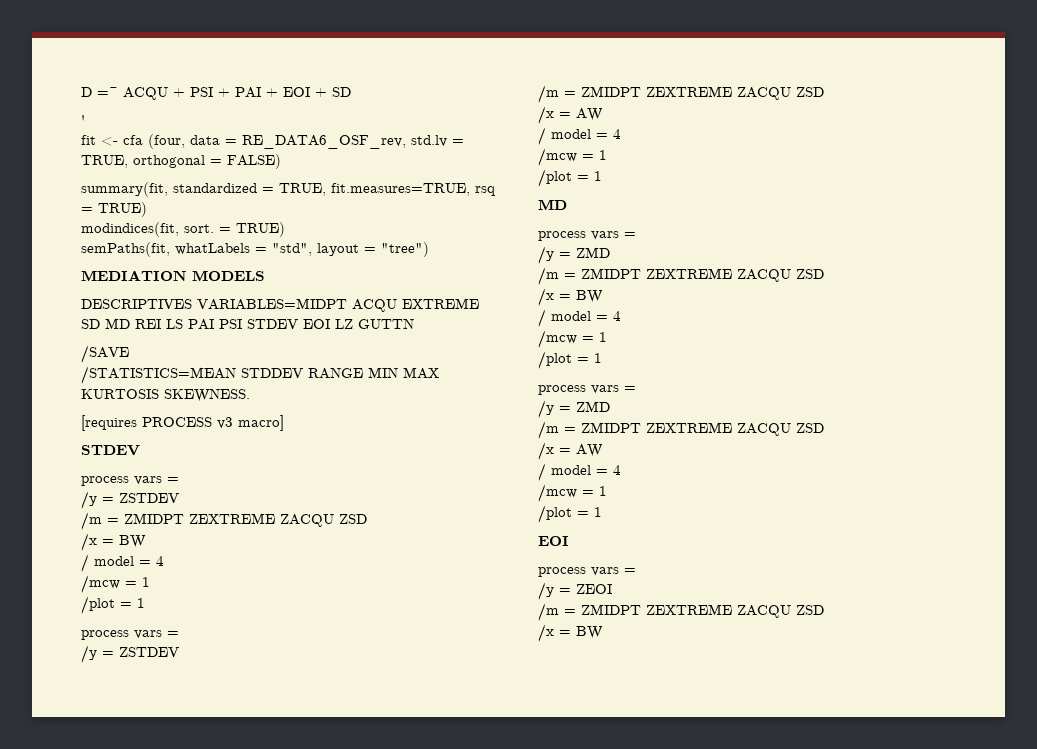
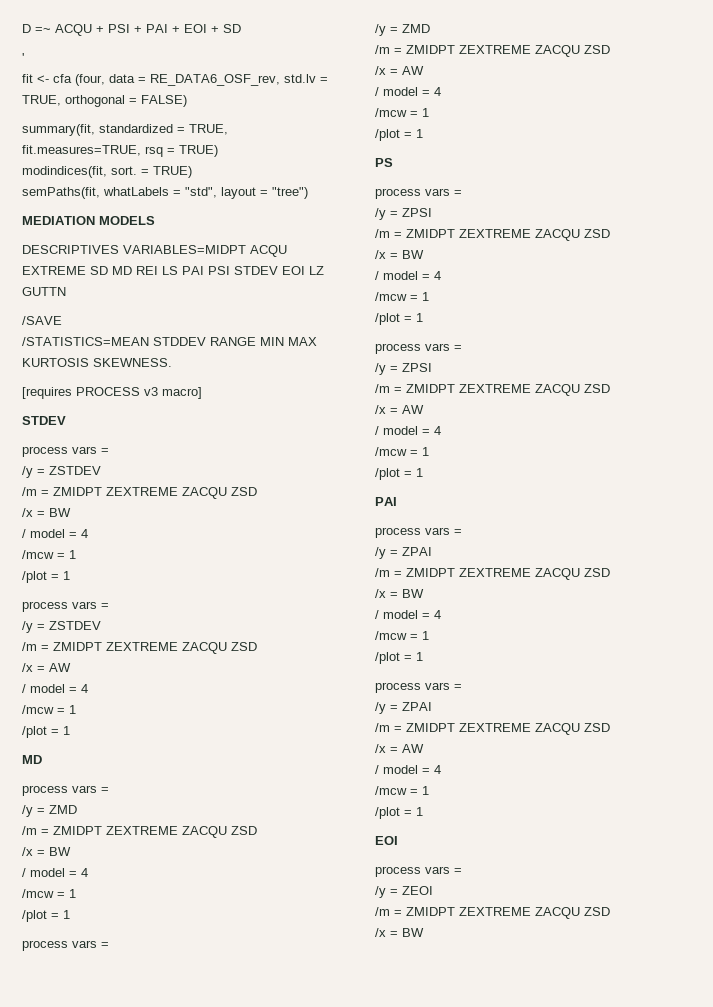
(602, 512) none -> [375,158,393,167] [375,188,462,199] [375,208,432,220] [375,229,610,241] [375,250,424,259] [375,271,441,280] [375,292,429,301] [375,313,423,325] [375,343,462,354] [375,363,432,375] [375,384,610,396] [375,405,424,414] [375,426,441,435] [375,447,429,456] [375,468,423,480] [375,497,397,506] [375,527,462,538] [375,547,432,559] [375,568,610,580] [375,589,424,598] [375,610,441,619] [375,631,429,640] [375,652,423,664] [375,682,462,693] [375,702,432,714] [375,723,610,735] [375,744,424,753] [375,765,441,774] [375,786,429,795] [375,807,423,819] // PS // process vars = // /y = ZPSI // /m = ZMIDPT ZEXTREME ZACQU ZSD // /x = BW // / model = 4 // /mcw = 1 // /plot = 1 // process vars = // /y = ZPSI // /m = ZMIDPT ZEXTREME ZACQU ZSD // /x = AW // / model = 4 // /mcw = 1 // /plot = 1 // PAI // process vars = // /y = ZPAI // /m = ZMIDPT ZEXTREME ZACQU ZSD // /x = BW // / model = 4 // /mcw = 1 // /plot = 1 // process vars = // /y = ZPAI // /m = ZMIDPT ZEXTREME ZACQU ZSD // /x = AW // / model = 4 // /mcw = 1 // /plot = 1

